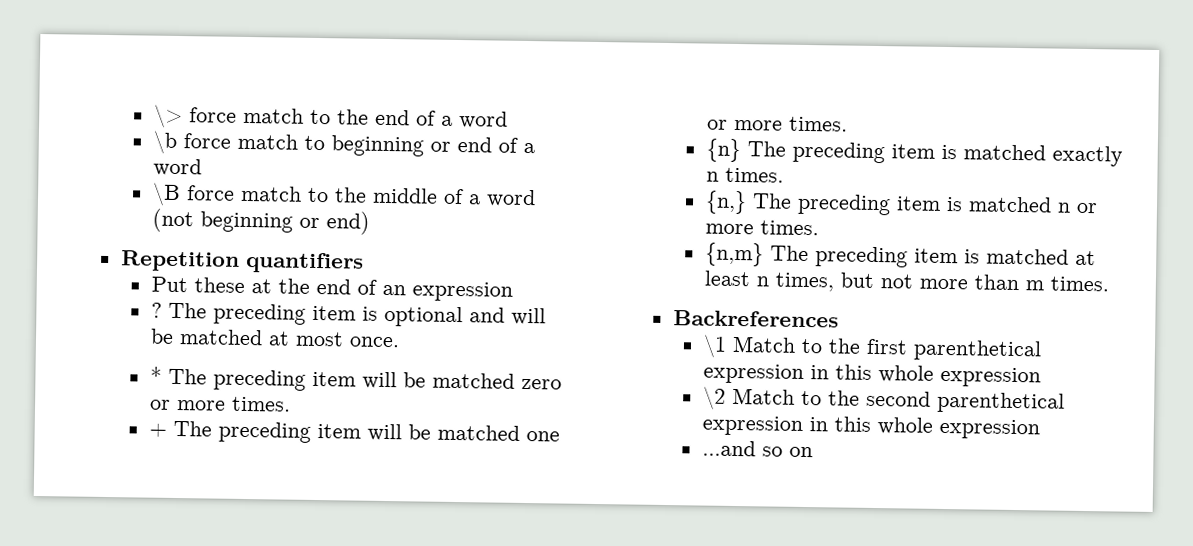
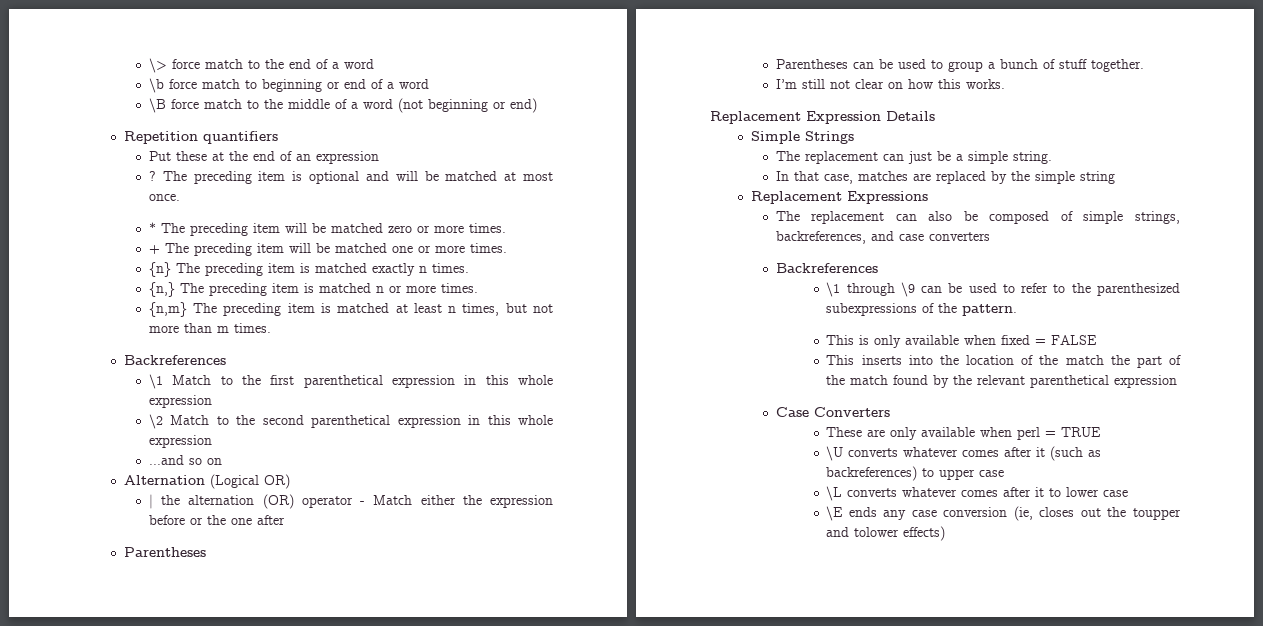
(813, 452) none -> [123,474,290,489] [148,494,553,509] [148,515,285,525] [123,547,206,557] [775,59,1144,72] [775,79,1005,89] [710,111,935,124] [750,131,854,144] [775,151,1052,164] [775,171,1115,184] [750,191,928,204] [775,211,1180,224] [775,231,990,244] [775,263,878,273] [826,282,1180,297] [826,303,1018,316] [826,335,1098,348] [826,355,1181,368] [826,375,1178,388] [775,407,890,417] [826,427,1102,440] [826,446,1102,461] [826,466,1005,481] [826,486,1129,501] [826,506,1181,521] [826,526,946,541] // Alternation (Logical OR) // | the alternation (OR) operator - Match either the expression before or the one after // Parentheses // Parentheses can be used to group a bunch of stuff together. // I’m still not clear on how this works. // Replacement Expression Details // Simple Strings // The replacement can just be a simple string. // In that case, matches are replaced by the simple string // Replacement Expressions // The replacement can also be composed of simple strings, backreferences, and case converters // Backreferences // \1 through \9 can be used to refer to the parenthesized subexpressions of the pattern. // This is only available when fixed = FALSE // This inserts into the location of the match the part of the match found by the relevant parenthetical expression // Case Converters // These are only available when perl = TRUE // \U converts whatever comes after it (such as backreferences) to upper case // \L converts whatever comes after it to lower case // \E ends any case conversion (ie, closes out the toupper and tolower effects)

